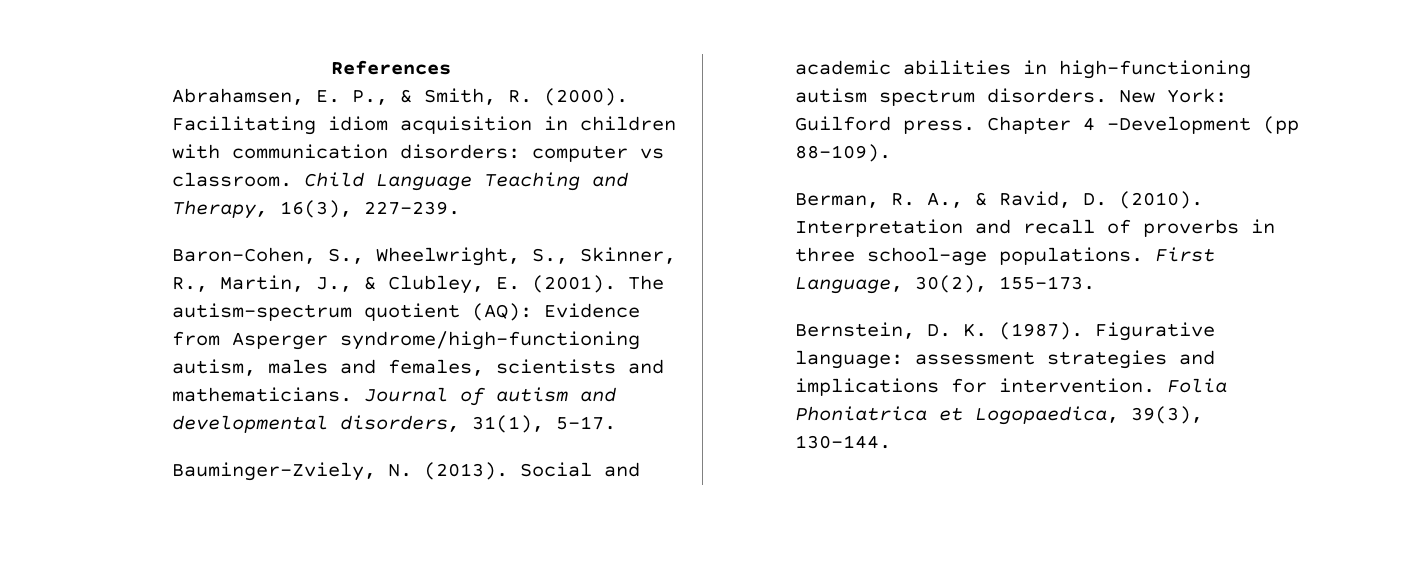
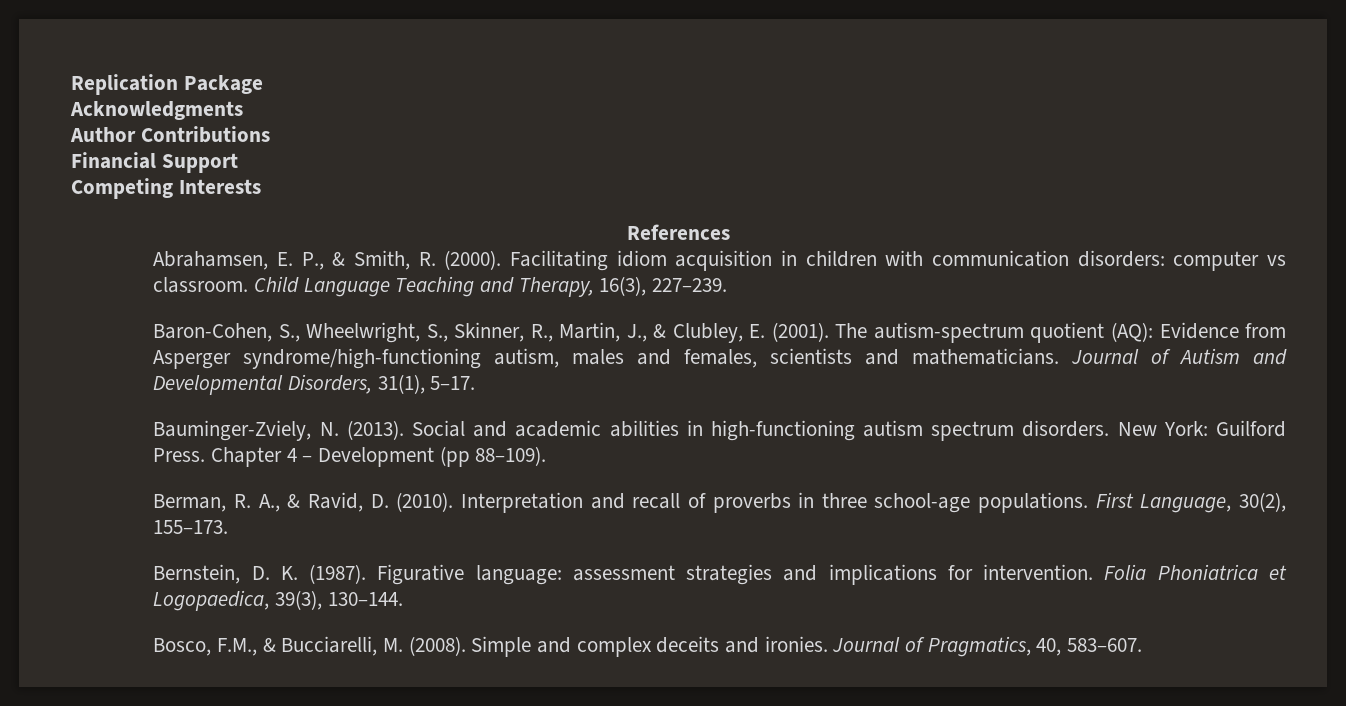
(330, 67) none -> [71,74,263,95] [70,101,243,120] [70,126,270,143] [71,152,238,173] [71,178,261,199] Replication Package // Acknowledgments // Author Contributions // Financial Support // Competing Interests //
[496,387,617,402] [172,415,461,433] autism and developmental disorders, -> [1179,348,1287,365] [153,374,373,395] Autism and Developmental Disorders,
[903,120,976,134] press. -> [153,448,206,462] Press.
[1107,116,1252,134] –Development -> [302,447,435,467] – Development
(892, 442) none -> [153,636,1143,657] // Bosco, F.M., & Bucciarelli, M. (2008). Simple and complex deceits and ironies. Journal of Pragmatics, 40, 583–607.

